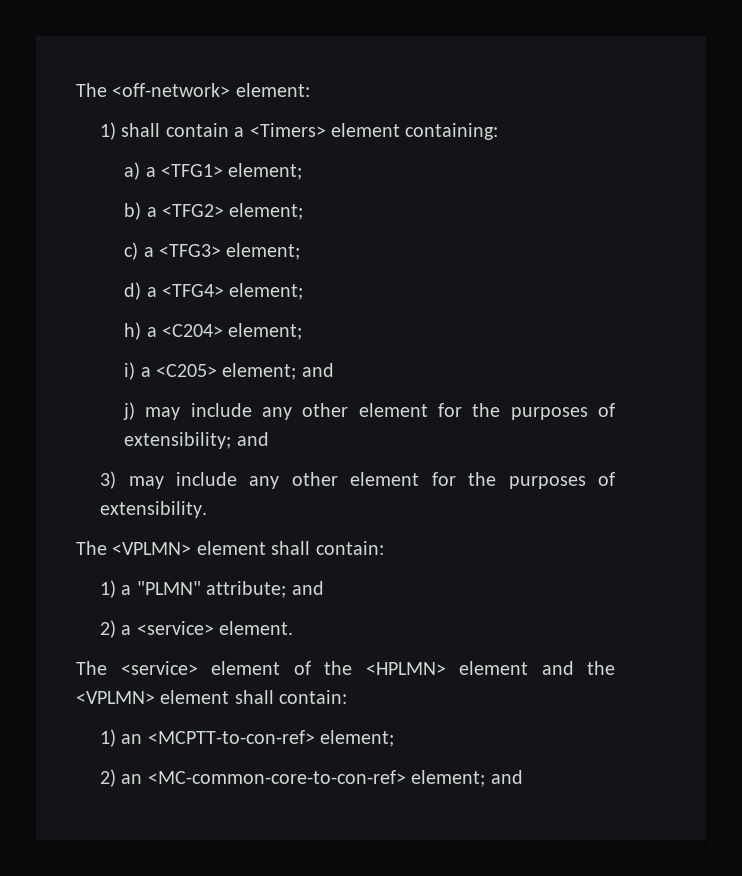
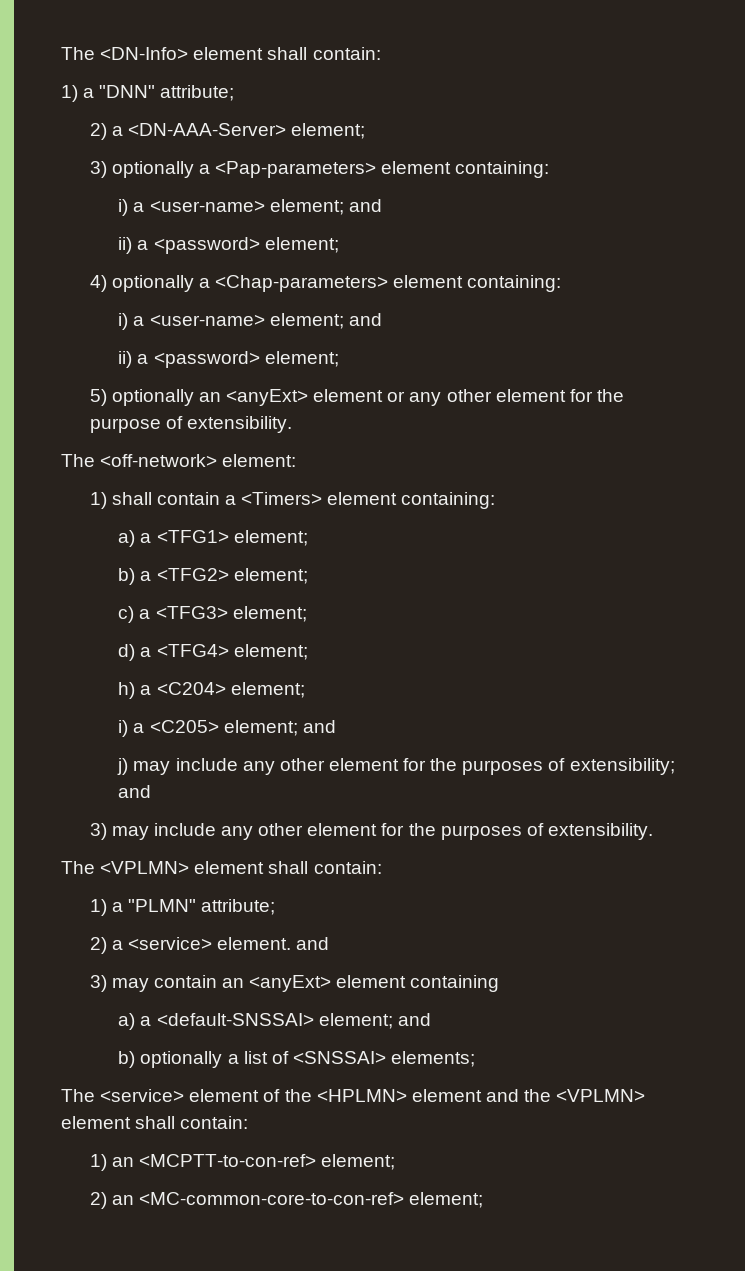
[76,83,107,97] The -> [61,47,381,60] [61,85,235,102] [89,123,366,140] [89,161,550,178] [118,199,382,216] [118,237,339,254] [89,275,562,292] [118,313,382,330] [118,351,339,368] [89,389,624,406] [89,416,292,433] [61,454,95,467] The <DN-Info> element shall contain: // 1) a "DNN" attribute; // 2) a <DN-AAA-Server> element; // 3) optionally a <Pap-parameters> element containing: // i) a <user-name> element; and // ii) a <password> element; // 4) optionally a <Chap-parameters> element containing: // i) a <user-name> element; and // ii) a <password> element; // 5) optionally an <anyExt> element or any other element for the purpose of extensibility. // The
[291,581,324,595] and -> (276, 907) none
(294, 628) none -> [296,937,330,950] [89,975,500,992] [118,1013,431,1030] [118,1051,476,1068] and // 3) may contain an <anyExt> element containing // a) a <default-SNSSAI> element; and // b) optionally a list of <SNSSAI> elements;
[490,770,523,784] and -> (484, 1200) none

